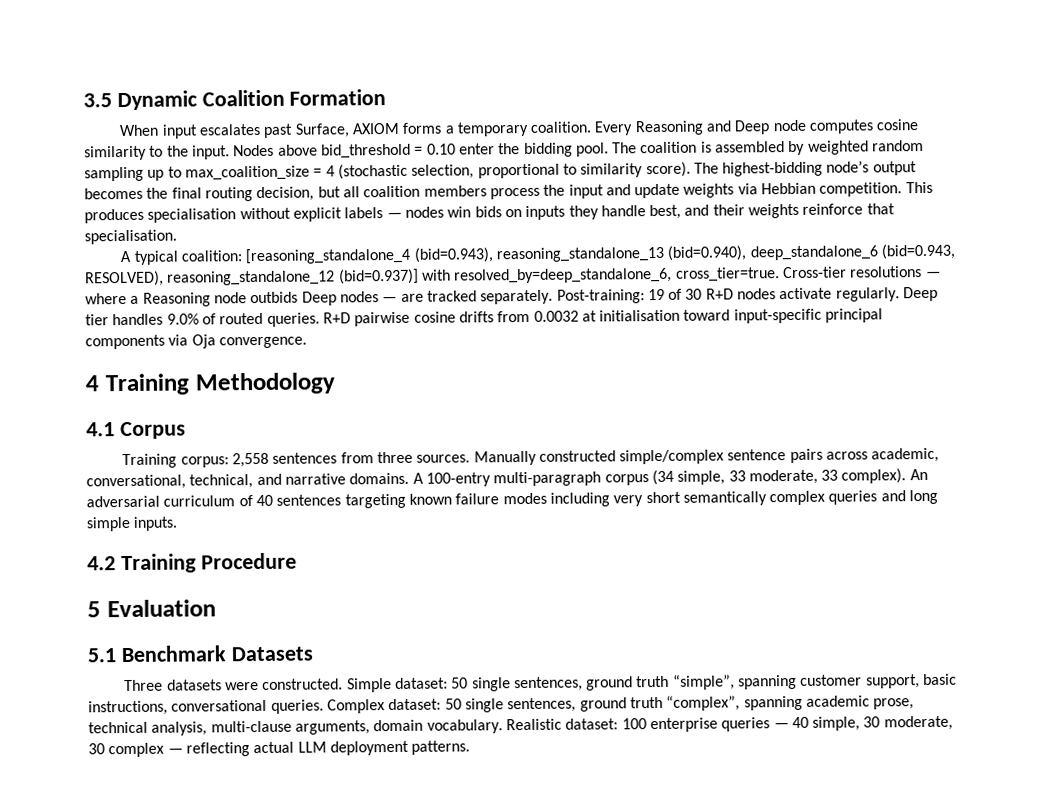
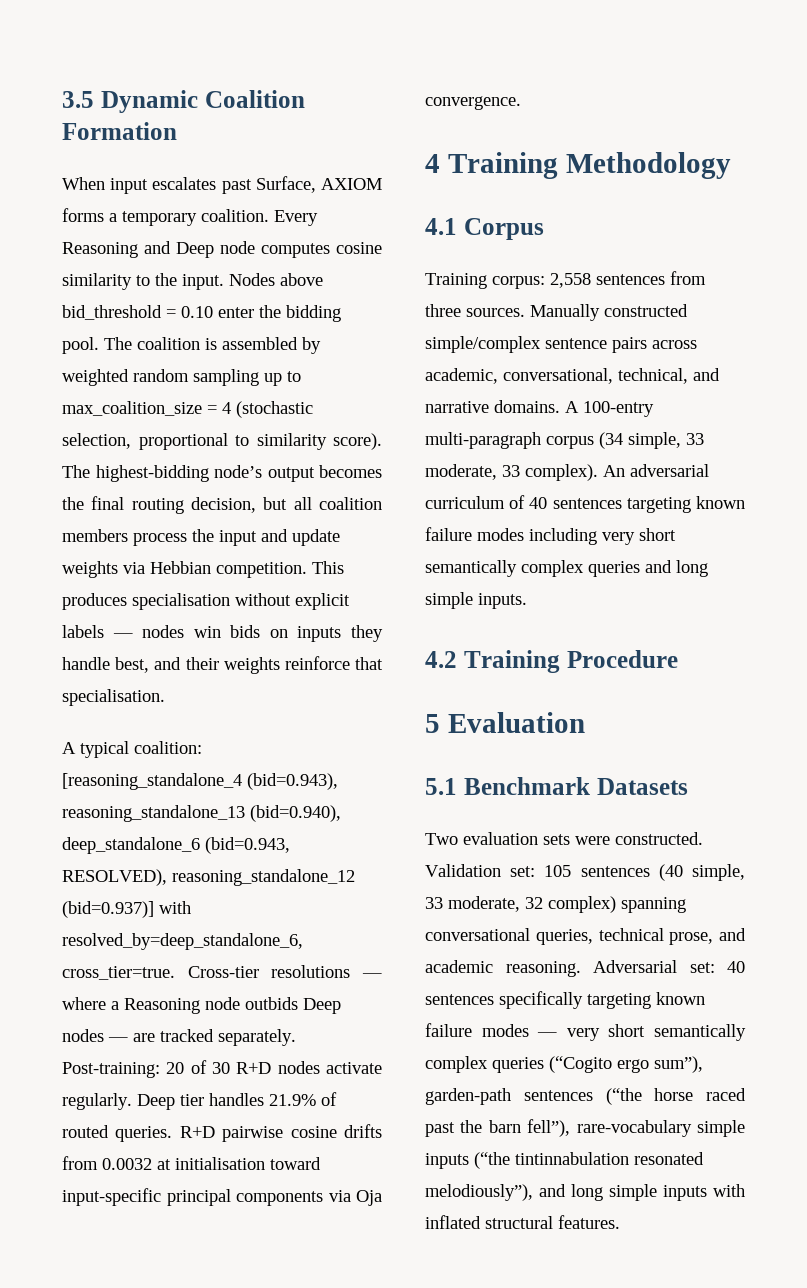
[647,288,665,301] 19 -> [166,1062,185,1074] 20
[166,313,199,325] 9.0% -> [269,1094,316,1106] 21.9%
[124,673,958,693] [88,695,915,716] [88,715,953,736] [88,740,471,758] Three datasets were constructed. Simple dataset: 50 single sentences, ground truth “simple”, spanning customer support, basic instructions, conversational queries. Complex dataset: 50 single sentences, ground truth “complex”, spanning academic prose, technical analysis, multi-clause arguments, domain vocabulary. Realistic dataset: 100 enterprise queries — 40 simple, 30 moderate, 30 complex — reflecting actual LLM deployment patterns. -> [425,832,703,845] [425,864,745,881] [425,896,686,913] [425,928,746,945] [425,960,745,977] [425,991,705,1009] [425,1023,746,1041] [425,1056,703,1073] [425,1088,746,1105] [425,1119,745,1137] [425,1152,704,1169] [425,1184,745,1201] [425,1215,620,1229] Two evaluation sets were constructed. Validation set: 105 sentences (40 simple, 33 moderate, 32 complex) spanning conversational queries, technical prose, and academic reasoning. Adversarial set: 40 sentences specifically targeting known failure modes — very short semantically complex queries (“Cogito ergo sum”), garden-path sentences (“the horse raced past the barn fell”), rare-vocabulary simple inputs (“the tintinnabulation resonated melodiously”), and long simple inputs with inflated structural features.

